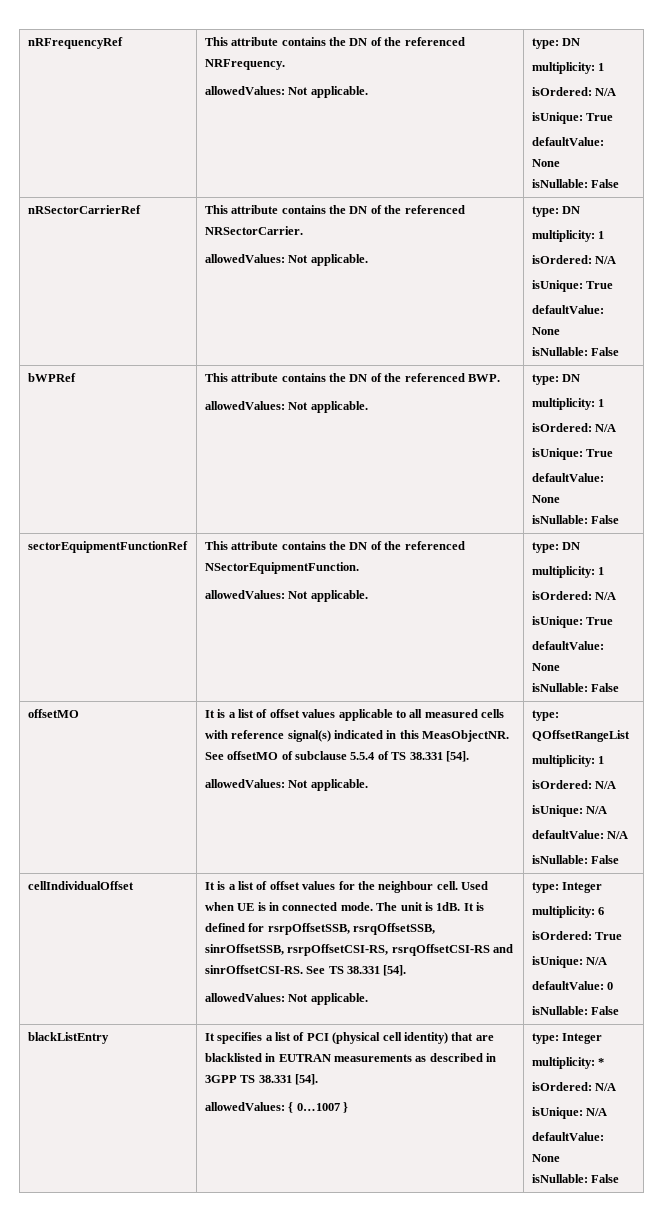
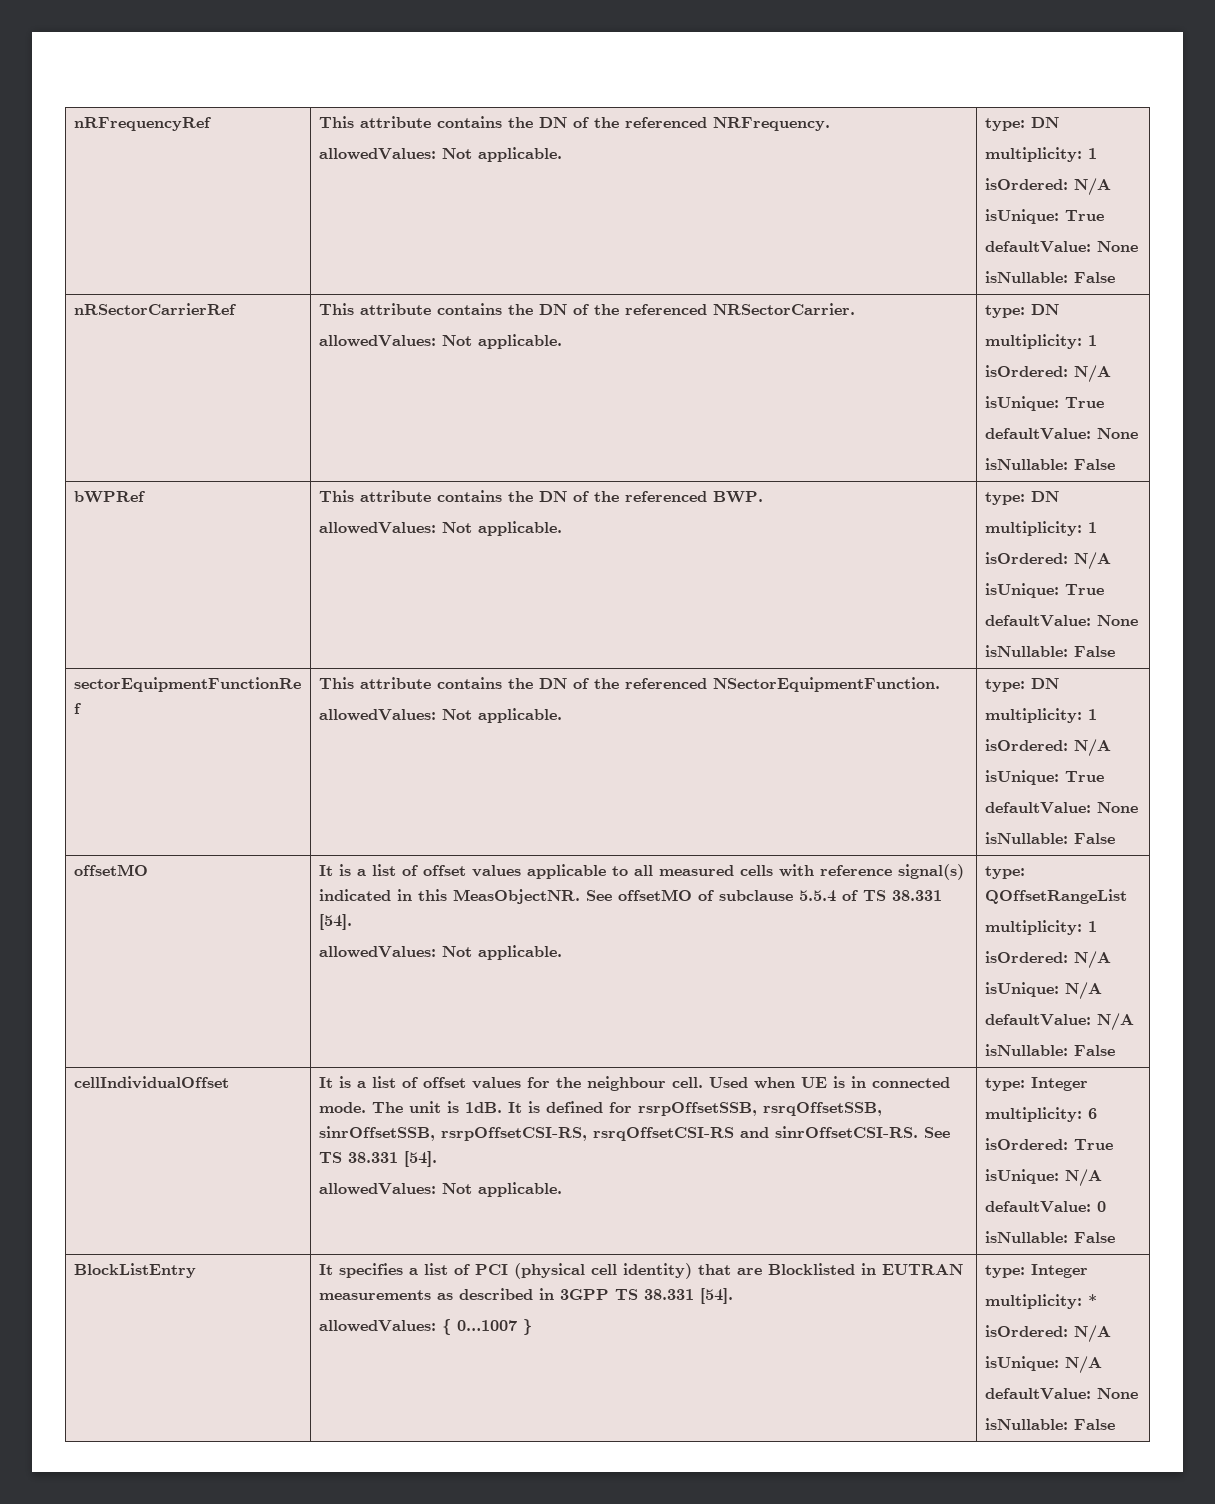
[27,1032,109,1044] blackListEntry -> [74,1263,197,1278] BlockListEntry
[204,1053,262,1062] blacklisted -> [768,1263,856,1275] Blocklisted

